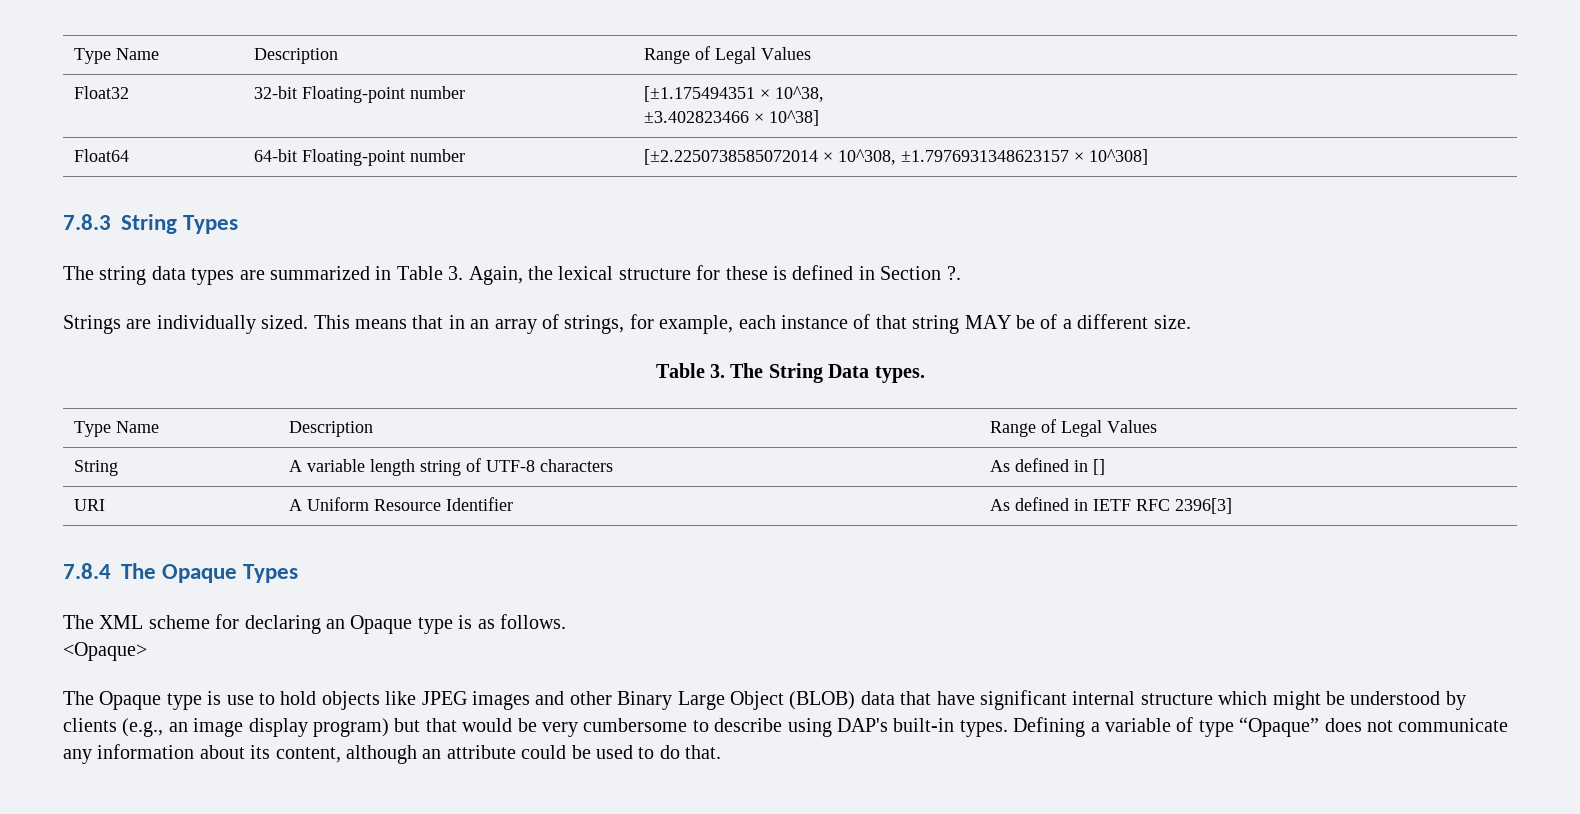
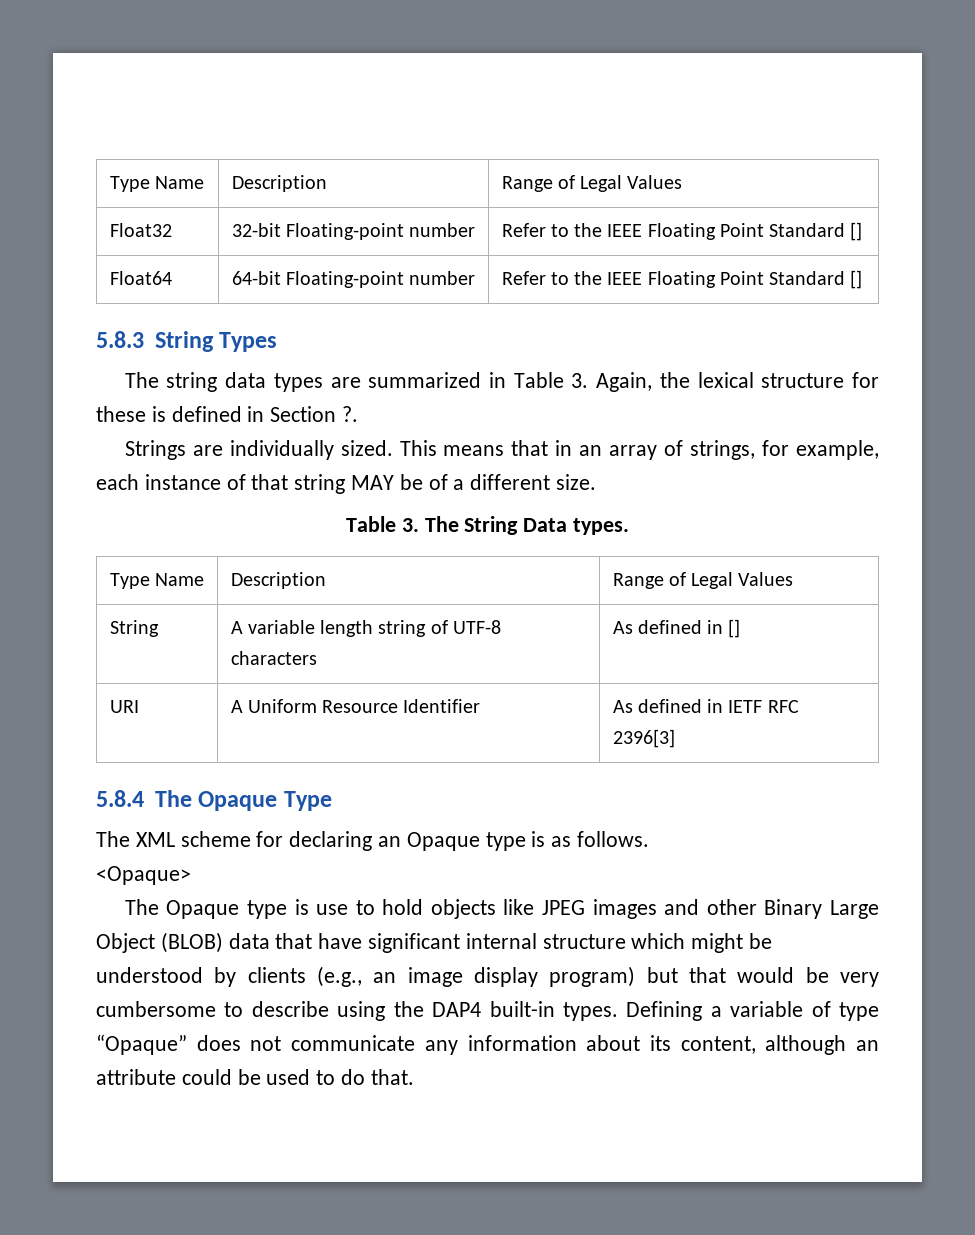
[643,86,824,102] [643,110,819,126] [73,149,129,162] [253,149,465,166] [643,149,1148,165] [63,214,111,230] [±1.175494351 × 10^38, // ±3.402823466 × 10^38] // Float64 | 64-bit Floating-point number | [±2.2250738585072014 × 10^308, ±1.7976931348623157 × 10^308] // 7.8.3 -> [501,222,863,241] [109,271,172,285] [231,271,476,288] [501,270,863,289] [96,331,144,348] Refer to the IEEE Floating Point Standard [] // Float64 | 64-bit Floating-point number | Refer to the IEEE Floating Point Standard [] // 5.8.3
[63,563,299,583] 7.8.4 The Opaque Types -> [96,790,332,811] 5.8.4 The Opaque Type
[836,718,888,732] DAP's -> [393,1001,482,1017] the DAP4

